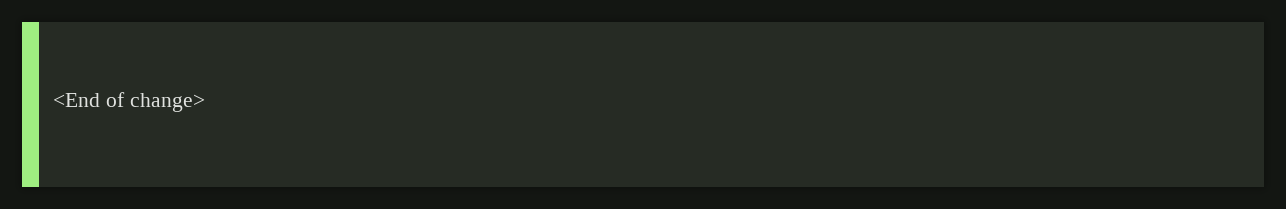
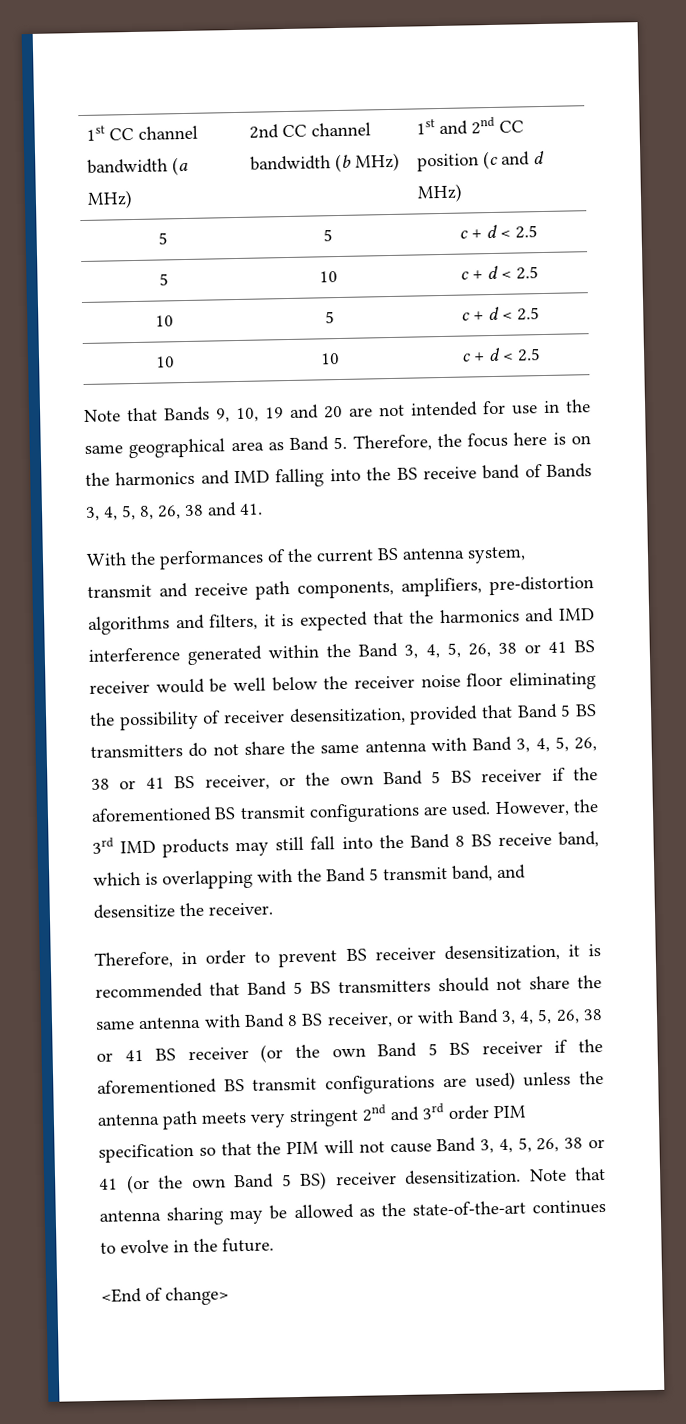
(53, 100) none -> [86,125,199,141] [87,156,190,176] [87,190,134,209] [249,122,372,139] [250,152,401,173] [416,116,525,135] [417,150,546,172] [417,183,464,203] [157,232,168,245] [322,229,333,242] [459,224,538,239] [158,273,169,286] [319,271,338,283] [460,265,539,280] [155,315,174,327] [324,311,335,324] [461,306,540,321] [156,356,175,368] [320,353,340,365] [462,347,541,362] [84,399,591,423] [84,431,591,459] [85,463,593,488] [85,502,263,521] [86,546,526,570] [87,575,594,600] [88,607,596,635] [88,640,595,666] [89,671,596,694] [89,703,597,731] [90,736,597,758] [91,767,598,791] [91,799,599,823] [92,831,599,858] [93,864,526,890] [93,902,273,919] [94,943,601,969] [95,975,602,999] [95,1008,603,1030] [96,1038,603,1063] [97,1070,604,1095] [97,1103,526,1130] [98,1137,605,1163] [99,1166,606,1194] [99,1199,606,1226] [100,1237,274,1254] 1st CC channel bandwidth (a MHz) | 2nd CC channel bandwidth (b MHz) | 1st and 2nd CC position (c and d MHz) // 5 | 5 | c + d < 2.5 // 5 | 10 | c + d < 2.5 // 10 | 5 | c + d < 2.5 // 10 | 10 | c + d < 2.5 // Note that Bands 9, 10, 19 and 20 are not intended for use in the same geographical area as Band 5. Therefore, the focus here is on the harmonics and IMD falling into the BS receive band of Bands 3, 4, 5, 8, 26, 38 and 41. // With the performances of the current BS antenna system, transmit and receive path components, amplifiers, pre-distortion algorithms and filters, it is expected that the harmonics and IMD interference generated within the Band 3, 4, 5, 26, 38 or 41 BS receiver would be well below the receiver noise floor eliminating the possibility of receiver desensitization, provided that Band 5 BS transmitters do not share the same antenna with Band 3, 4, 5, 26, 38 or 41 BS receiver, or the own Band 5 BS receiver if the aforementioned BS transmit configurations are used. However, the 3rd IMD products may still fall into the Band 8 BS receive band, which is overlapping with the Band 5 transmit band, and desensitize the receiver. // Therefore, in order to prevent BS receiver desensitization, it is recommended that Band 5 BS transmitters should not share the same antenna with Band 8 BS receiver, or with Band 3, 4, 5, 26, 38 or 41 BS receiver (or the own Band 5 BS receiver if the aforementioned BS transmit configurations are used) unless the antenna path meets very stringent 2nd and 3rd order PIM specification so that the PIM will not cause Band 3, 4, 5, 26, 38 or 41 (or the own Band 5 BS) receiver desensitization. Note that antenna sharing may be allowed as the state-of-the-art continues to evolve in the future. //

